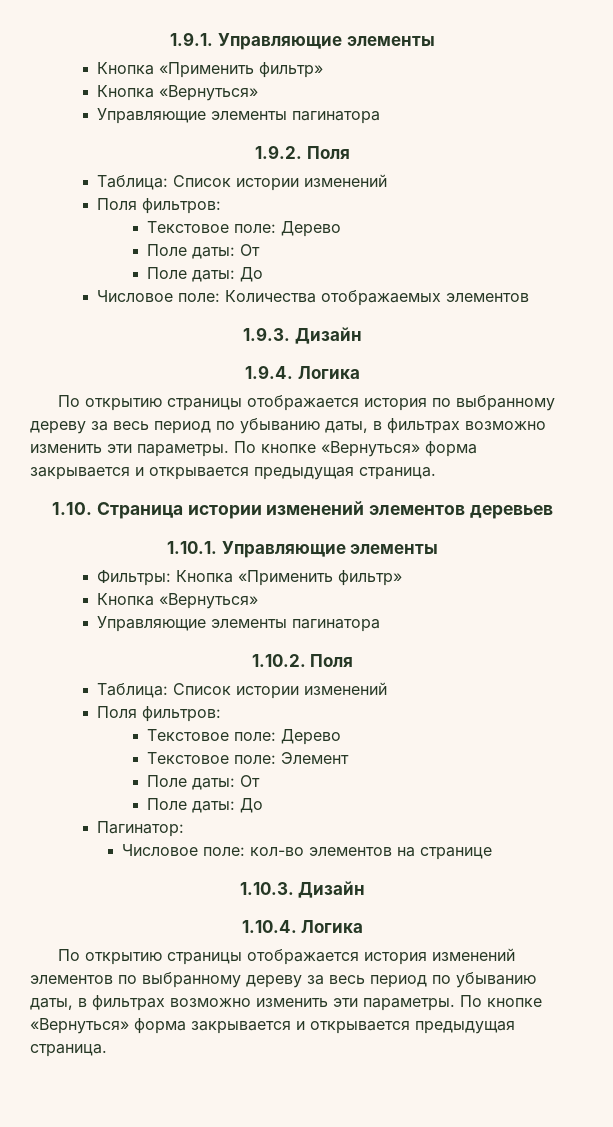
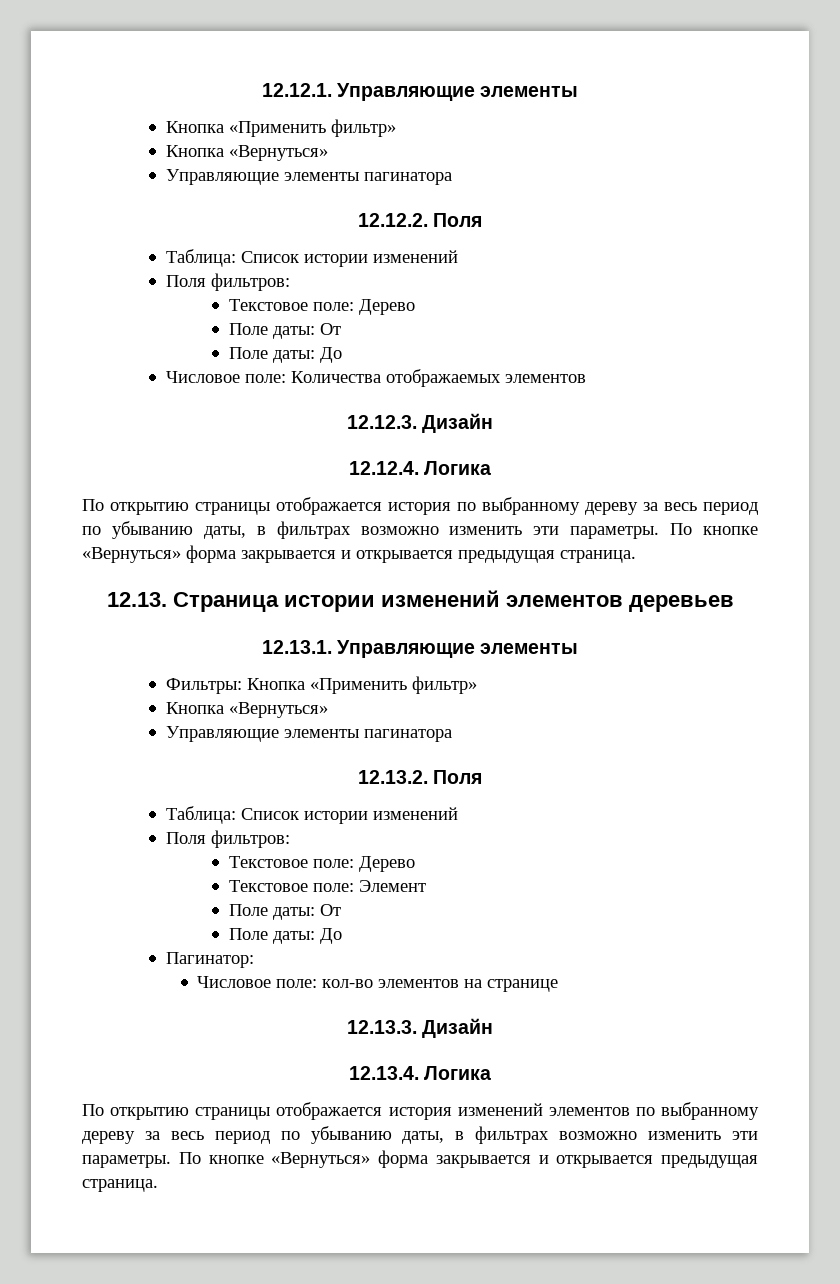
[170,32,214,46] 1.9.1. -> [261,83,332,97] 12.12.1.
[255,145,303,159] 1.9.2. -> [357,213,428,227] 12.12.2.
[243,327,362,344] [245,365,294,379] 1.9.3. Дизайн // 1.9.4. -> [346,413,494,433] [348,461,419,475] 12.12.3. Дизайн // 12.12.4.
[52,502,93,515] 1.10. -> [106,592,167,607] 12.13.
[166,541,217,554] 1.10.1. -> [261,640,332,654] 12.13.1.
[251,654,306,667] 1.10.2. -> [357,770,428,784] 12.13.2.
[239,881,366,898] [241,920,297,933] 1.10.3. Дизайн // 1.10.4. -> [346,1018,494,1038] [348,1066,419,1080] 12.13.3. Дизайн // 12.13.4.

